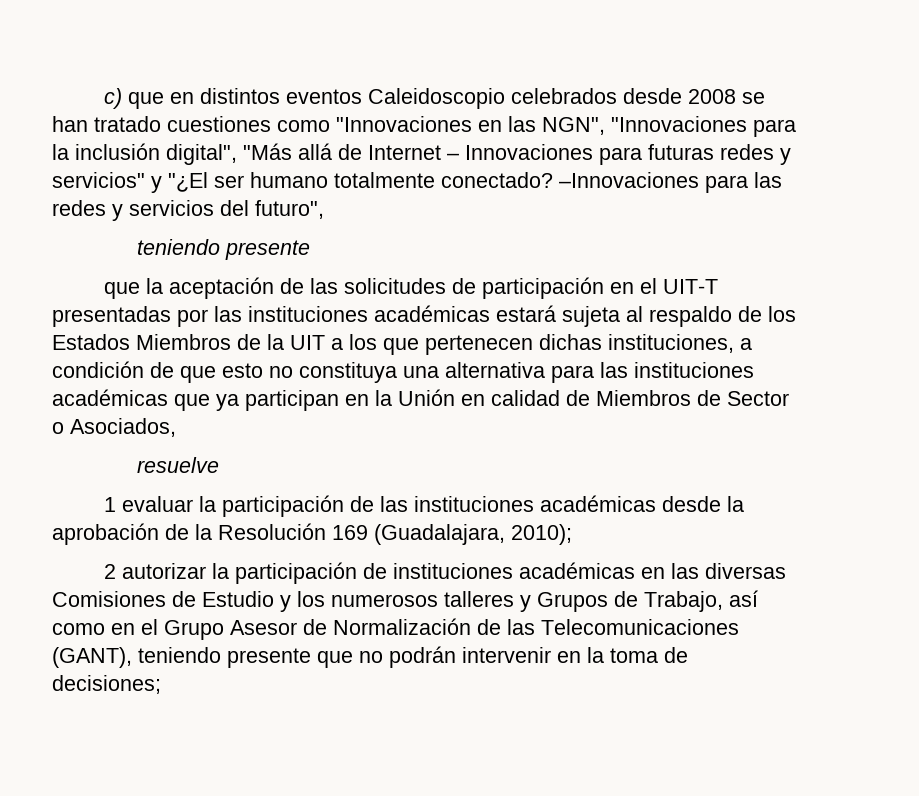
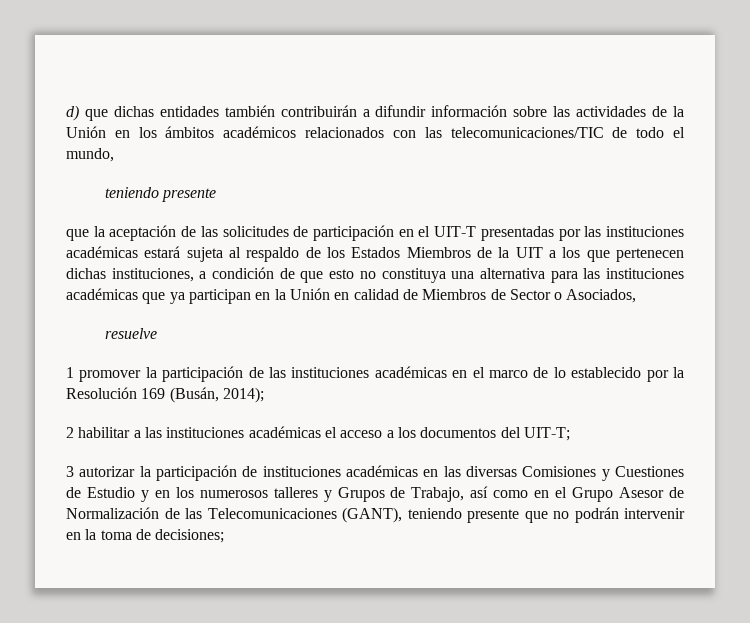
[104,88,766,109] [52,116,796,137] [52,143,791,165] [52,172,782,193] [52,200,324,221] c) que en distintos eventos Caleidoscopio celebrados desde 2008 se han tratado cuestiones como "Innovaciones en las NGN", "Innovaciones para la inclusión digital", "Más allá de Internet – Innovaciones para futuras redes y servicios" y "¿El ser humano totalmente conectado? –Innovaciones para las redes y servicios del futuro", -> [66,105,684,121] [66,126,686,138] [66,148,114,162] d) que dichas entidades también contribuirán a difundir información sobre las actividades de la Unión en los ámbitos académicos relacionados con las telecomunicaciones/TIC de todo el mundo,
[122,496,194,512] evaluar -> [79,370,142,382] promover
[662,496,745,512] [52,523,189,545] desde la aprobación de -> [452,367,669,382] en el marco de lo establecido por
[374,524,572,545] (Guadalajara, 2010); -> [169,387,264,403] (Busán, 2014);
(117, 571) none -> [78,426,570,441] [66,466,74,477] habilitar a las instituciones académicas el acceso a los documentos del UIT-T; // 3
(166, 599) none -> [601,466,684,481] y Cuestiones
(291, 603) none -> [154,490,170,498] en

